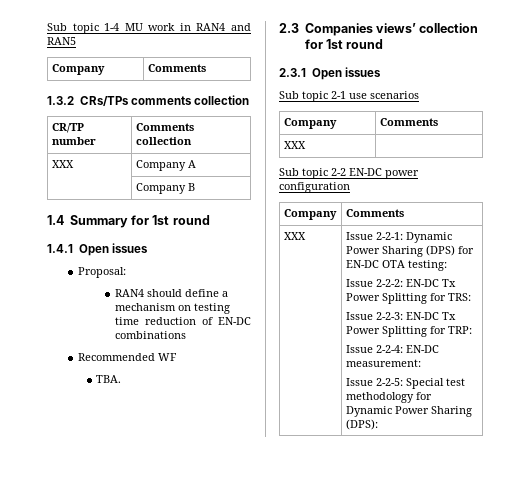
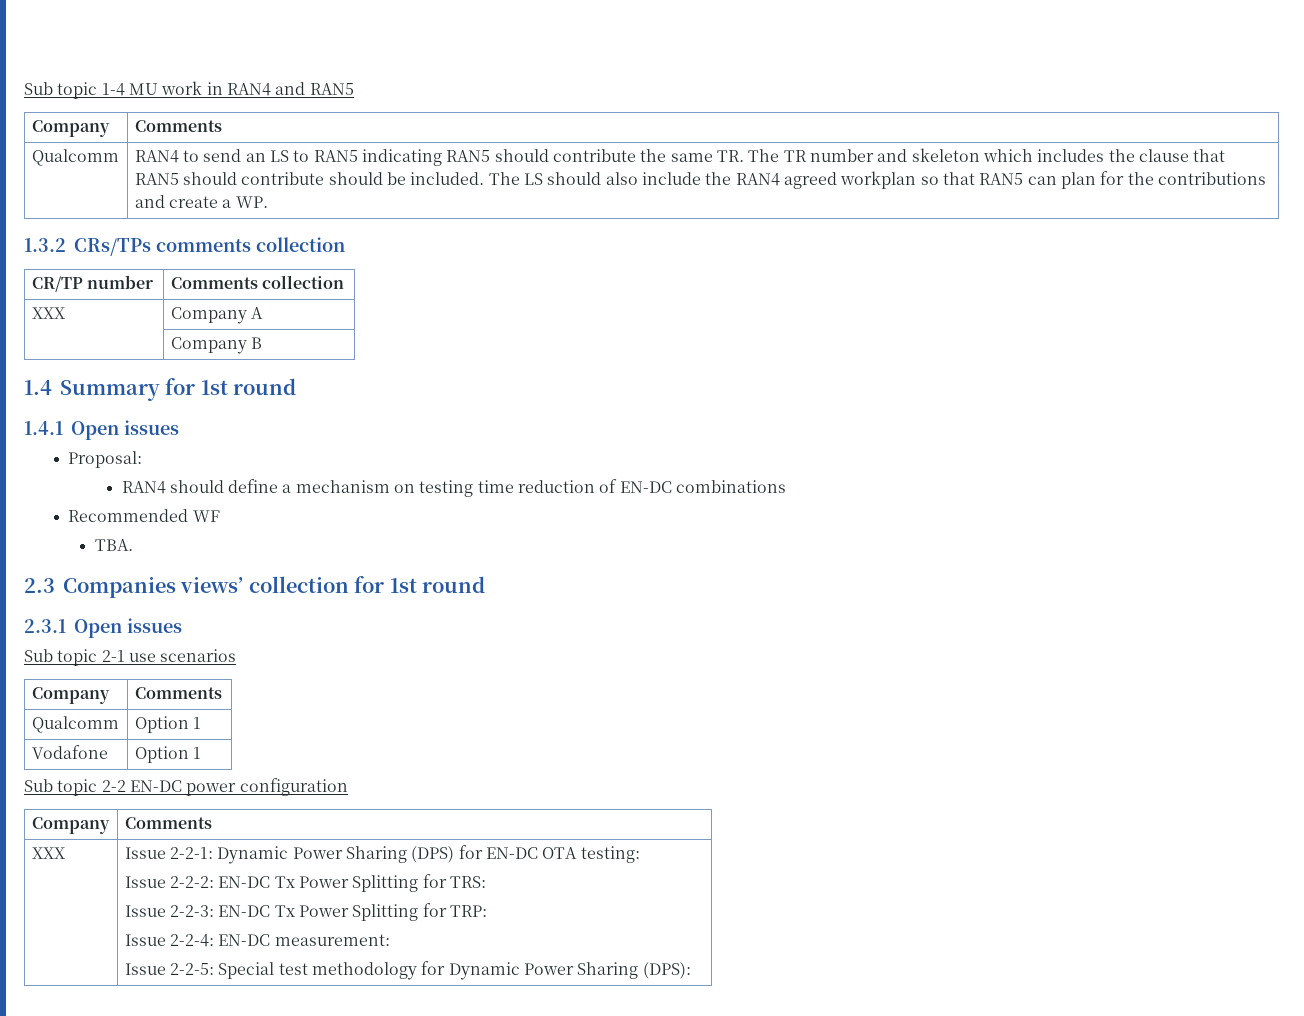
(206, 68) none -> [31,149,119,166] [134,148,1226,166] [134,171,1266,189] [134,195,268,208] // Qualcomm | RAN4 to send an LS to RAN5 indicating RAN5 should contribute the same TR. The TR number and skeleton which includes the clause that RAN5 should contribute should be included. The LS should also include the RAN4 agreed workplan so that RAN5 can plan for the contributions and create a WP.
[283,141,306,149] XXX | -> [31,716,119,733] [134,716,202,733] [31,745,108,759] [134,746,202,763] Qualcomm | Option 1 // Vodafone | Option 1

